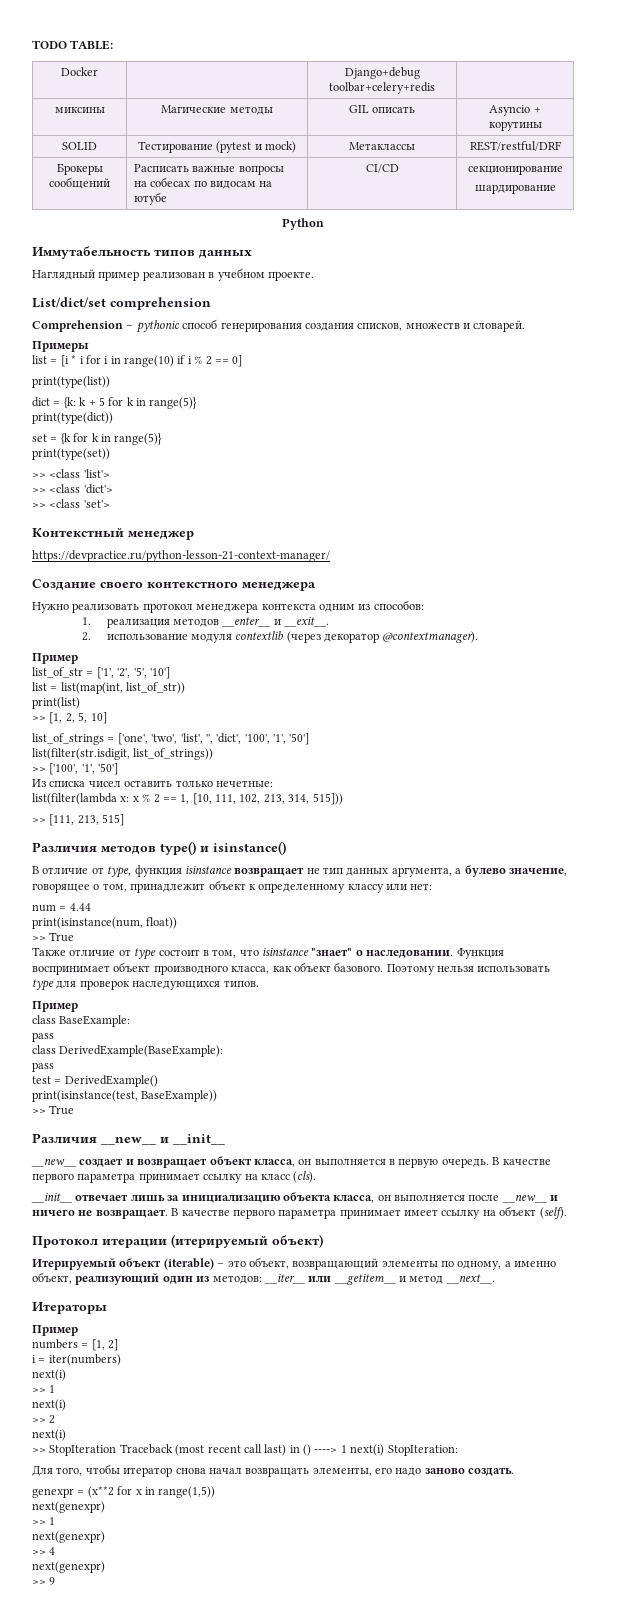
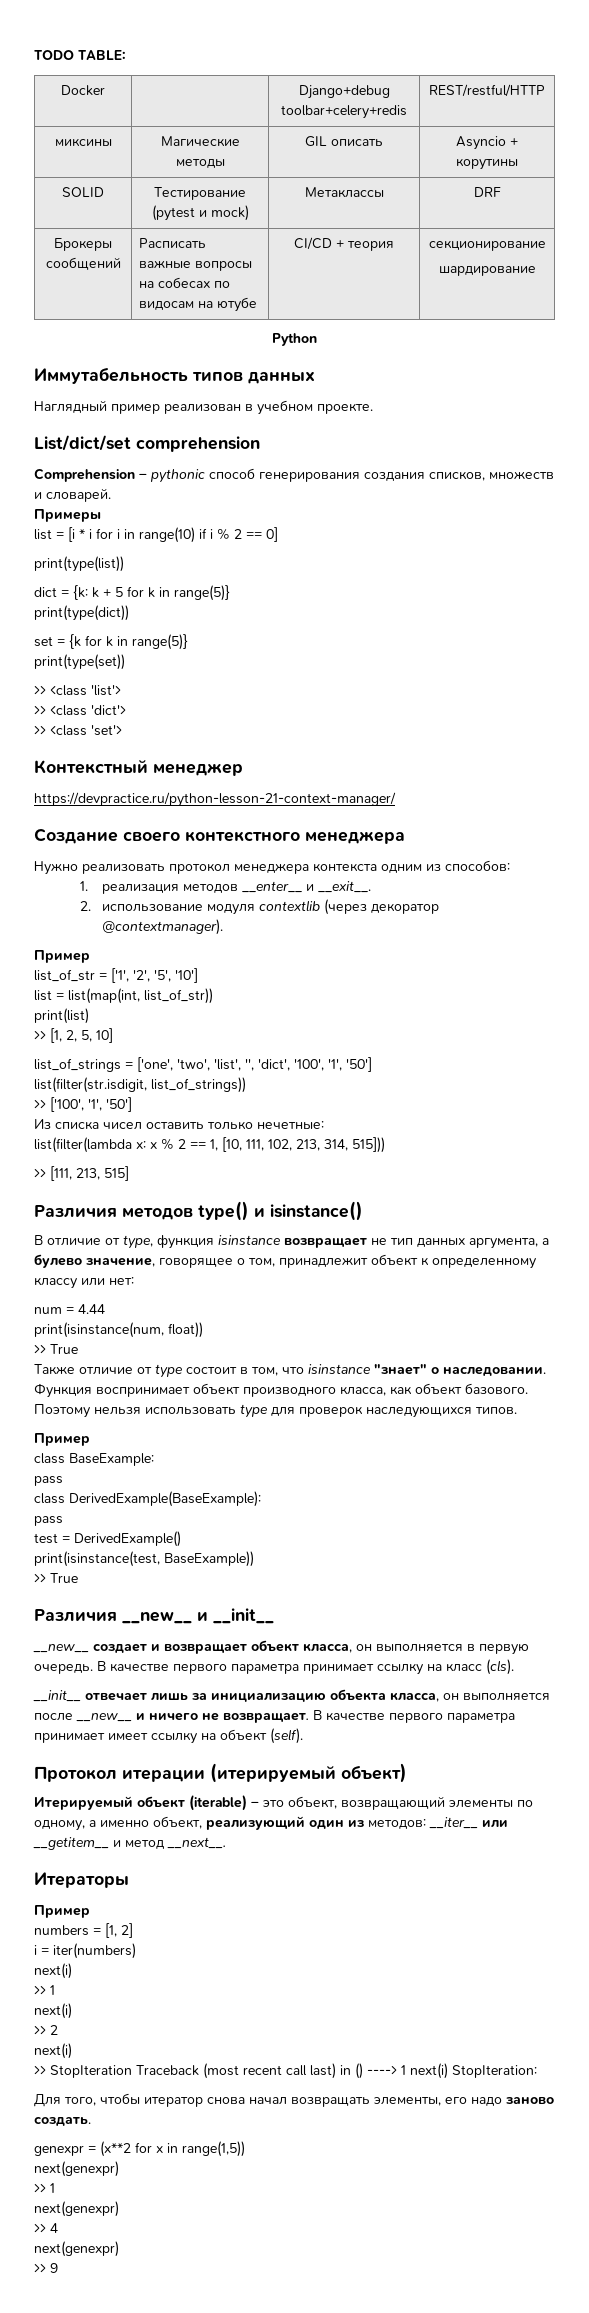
(435, 88) none -> [429,84,545,97] REST/restful/HTTP
[469,141,561,151] REST/restful/DRF -> [473,187,501,197] DRF
(399, 168) none -> [336,239,394,251] + теория

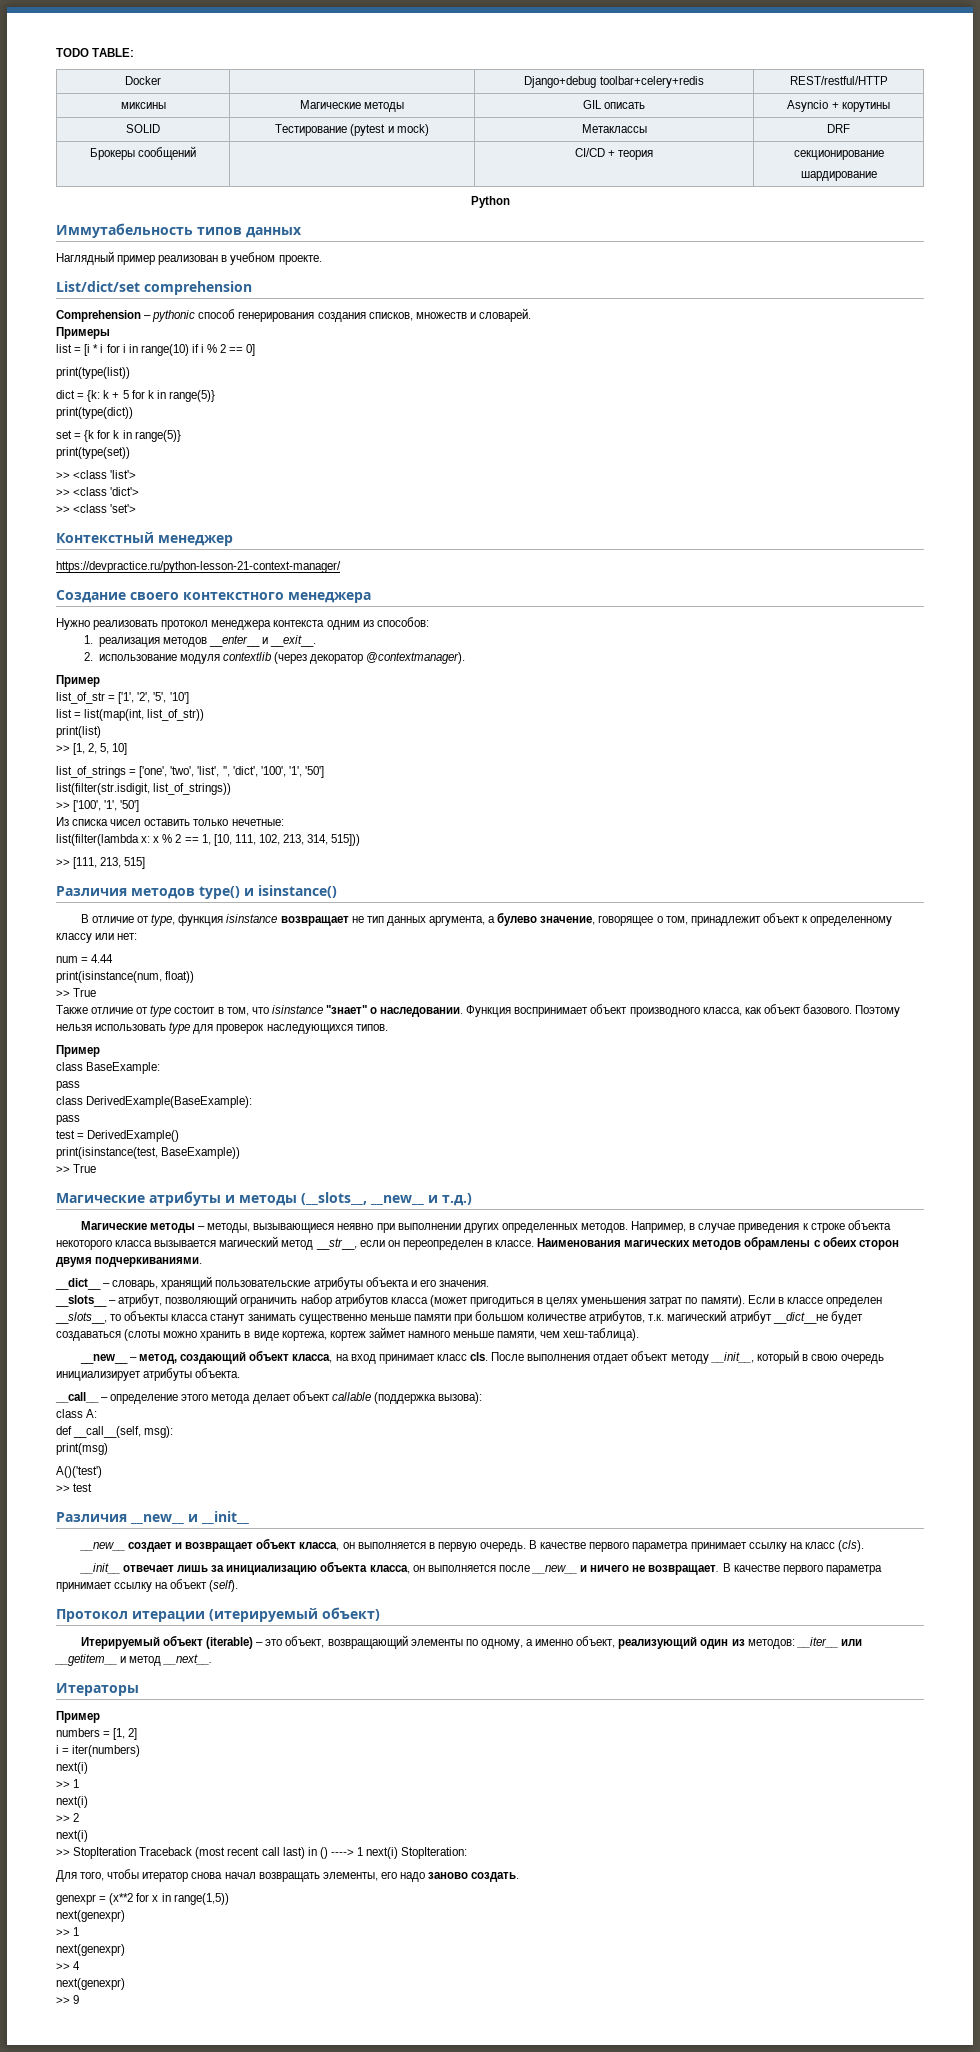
[138,238,206,248] [138,260,252,271] [138,277,230,288] [138,297,257,312] Расписать важные вопросы на собесах по видосам на ютубе -> (197, 153) none
(78, 1578) none -> [56,1191,472,1206] [80,1220,891,1233] [56,1236,899,1250] [56,1257,203,1267] [55,1276,489,1290] [55,1293,882,1307] [55,1310,863,1324] [56,1327,640,1341] [79,1350,885,1364] [56,1368,241,1381] [55,1391,482,1404] [56,1409,98,1418] [56,1426,174,1438] [56,1443,108,1455] [56,1466,102,1478] [56,1483,93,1492] // Магические атрибуты и методы (__slots__, __new__ и т.д.) // Магические методы – методы, вызывающиеся неявно при выполнении других определенных методов. Например, в случае приведения к строке объекта некоторого класса вызывается магический метод __str__, если он переопределен в классе. Наименования магических методов обрамлены с обеих сторон двумя подчеркиваниями. // __dict__ – словарь, хранящий пользовательские атрибуты объекта и его значения. // __slots__ – атрибут, позволяющий ограничить набор атрибутов класса (может пригодиться в целях уменьшения затрат по памяти). Если в классе определен __slots__, то объекты класса станут занимать существенно меньше памяти при большом количестве атрибутов, т.к. магический атрибут __dict__не будет создаваться (слоты можно хранить в виде кортежа, кортеж займет намного меньше памяти, чем хеш-таблица). // __new__ – метод, создающий объект класса, на вход принимает класс cls. После выполнения отдает объект методу __init__, который в свою очередь инициализирует атрибуты объекта. // __call__ – определение этого метода делает объект callable (поддержка вызова): // class A: // def __call__(self, msg): // print(msg) // A()('test') // >> test
[108,1733,148,1740] имеет -> (112, 1587) none

